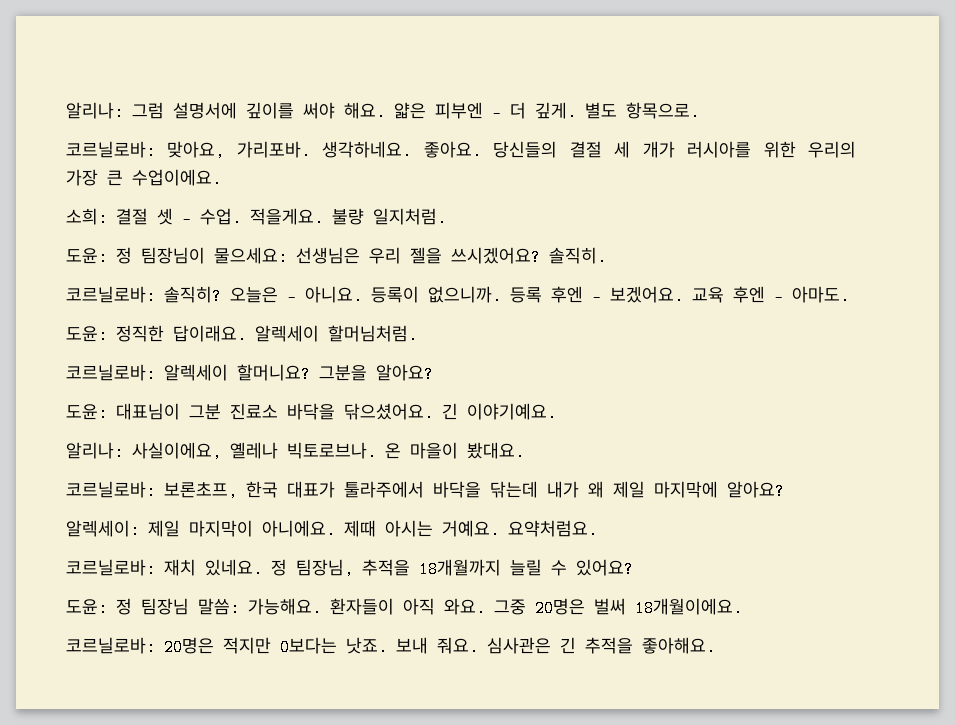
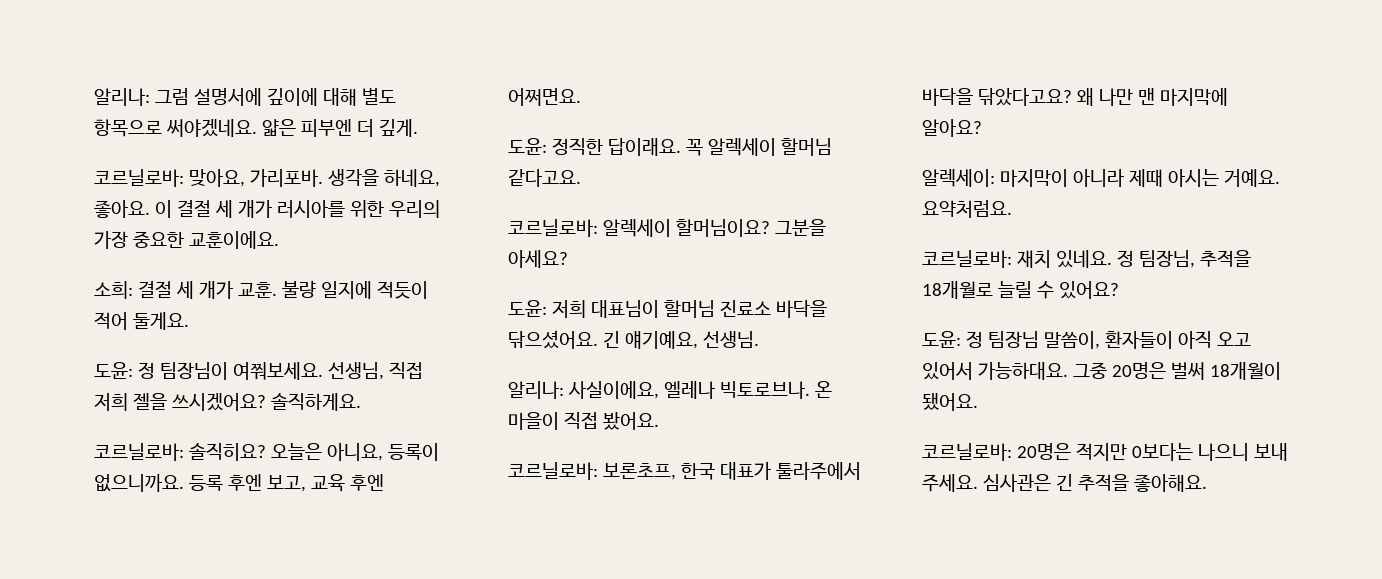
[246,102,386,121] 깊이를 써야 해요. -> [266,88,396,106] [94,119,257,137] 깊이에 대해 별도 항목으로 써야겠네요.
[492,113,501,117] — -> (352, 128) none
[585,102,700,121] 별도 항목으로. -> (418, 128) none
[322,141,558,160] 생각하네요. 좋아요. 당신들의 -> [327,169,440,187] [94,200,172,218] 생각을 하네요, 좋아요. 이
[107,169,222,188] 큰 수업이에요. -> [132,231,279,249] 중요한 교훈이에요.
[157,208,447,227] 셋 — 수업. 적을게요. 불량 일지처럼. -> [175,280,428,299] [94,312,189,330] 세 개가 교훈. 불량 일지에 적듯이 적어 둘게요.
[214,247,401,266] 물으세요: 선생님은 우리 -> [232,362,423,380] [94,393,128,411] 여쭤보세요. 선생님, 직접 저희
[549,247,607,266] [66,286,850,305] [66,325,418,344] [66,364,434,383] [66,403,221,422] 솔직히. // 코르닐로바: 솔직히? 오늘은 — 아니요. 등록이 없으니까. 등록 후엔 — 보겠어요. 교육 후엔 — 아마도. // 도윤: 정직한 답이래요. 알렉세이 할머님처럼. // 코르닐로바: 알렉세이 할머니요? 그분을 알아요? // 도윤: 대표님이 그분 -> [270,393,361,411] [94,443,439,461] [94,474,384,492] [508,88,581,106] [508,138,832,156] [508,169,581,187] [508,219,826,237] [508,250,568,268] [508,300,715,318] 솔직하게요. // 코르닐로바: 솔직히요? 오늘은 아니요, 등록이 없으니까요. 등록 후엔 보고, 교육 후엔 어쩌면요. // 도윤: 정직한 답이래요. 꼭 알렉세이 할머님 같다고요. // 코르닐로바: 알렉세이 할머님이요? 그분을 아세요? // 도윤: 저희 대표님이 할머님
[467,403,557,422] 이야기예요. -> [624,331,759,349] 얘기예요, 선생님.
[230,442,278,459] 옐레나 -> [663,381,715,399] 엘레나
[467,442,525,461] 봤대요. -> [563,412,659,430] 직접 봤어요.
[490,481,645,498] 닦는데 내가 왜 제일 -> [977,88,1155,106] 닦았다고요? 왜 나만 맨
[148,520,336,539] 제일 마지막이 아니에요. -> [999,169,1124,187] 마지막이 아니라
[419,559,501,578] 18개월까지 -> [922,281,993,299] 18개월로
[198,598,486,617] 말씀: 가능해요. 환자들이 아직 와요. -> [1043,331,1251,349] [922,362,1068,380] 말씀이, 환자들이 아직 오고 있어서 가능하대요.
[635,598,743,617] 18개월이에요. -> [1209,362,1281,380] [922,393,978,411] 18개월이 됐어요.
[346,637,479,656] 낫죠. 보내 줘요. -> [1197,443,1288,461] [922,474,978,492] 나으니 보내 주세요.

